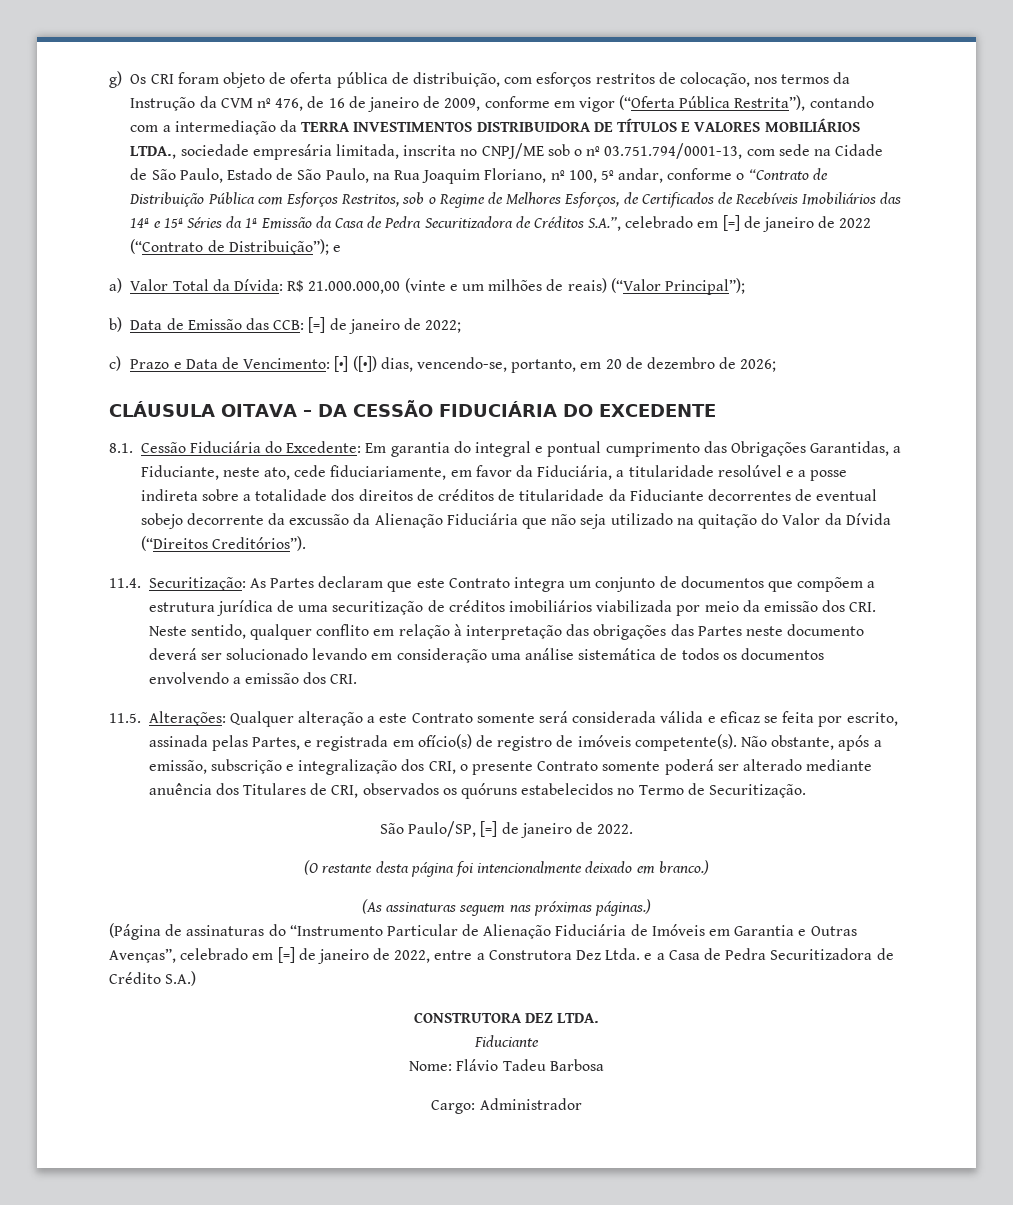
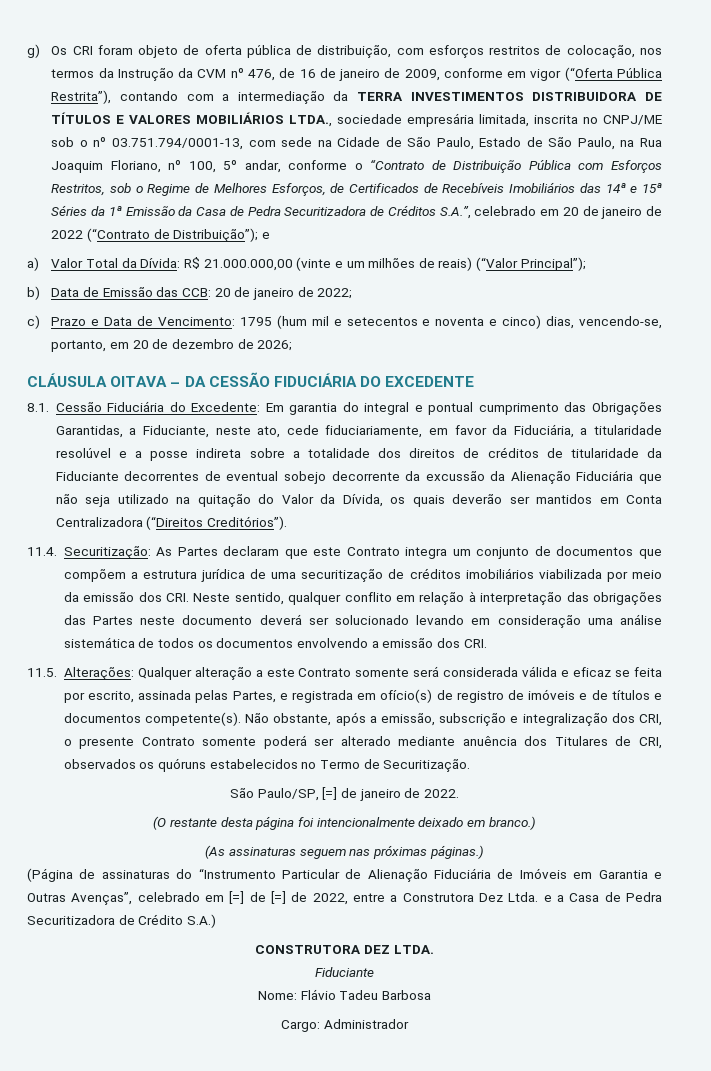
[722,215,740,231] [=] -> [562,207,579,216] 20
[308,317,326,333] [=] -> [214,288,231,297] 20
[334,356,377,372] [•] ([•]) -> [239,315,542,329] 1795 (hum mil e setecentos e noventa e cinco)
[845,513,891,525] Dívida -> [342,494,662,507] [55,517,143,527] Dívida, os quais deverão ser mantidos em Conta Centralizadora
(631, 741) none -> [579,690,662,700] [63,713,141,723] e de títulos e documentos
[317,949,369,964] janeiro -> [271,891,287,904] [=]

